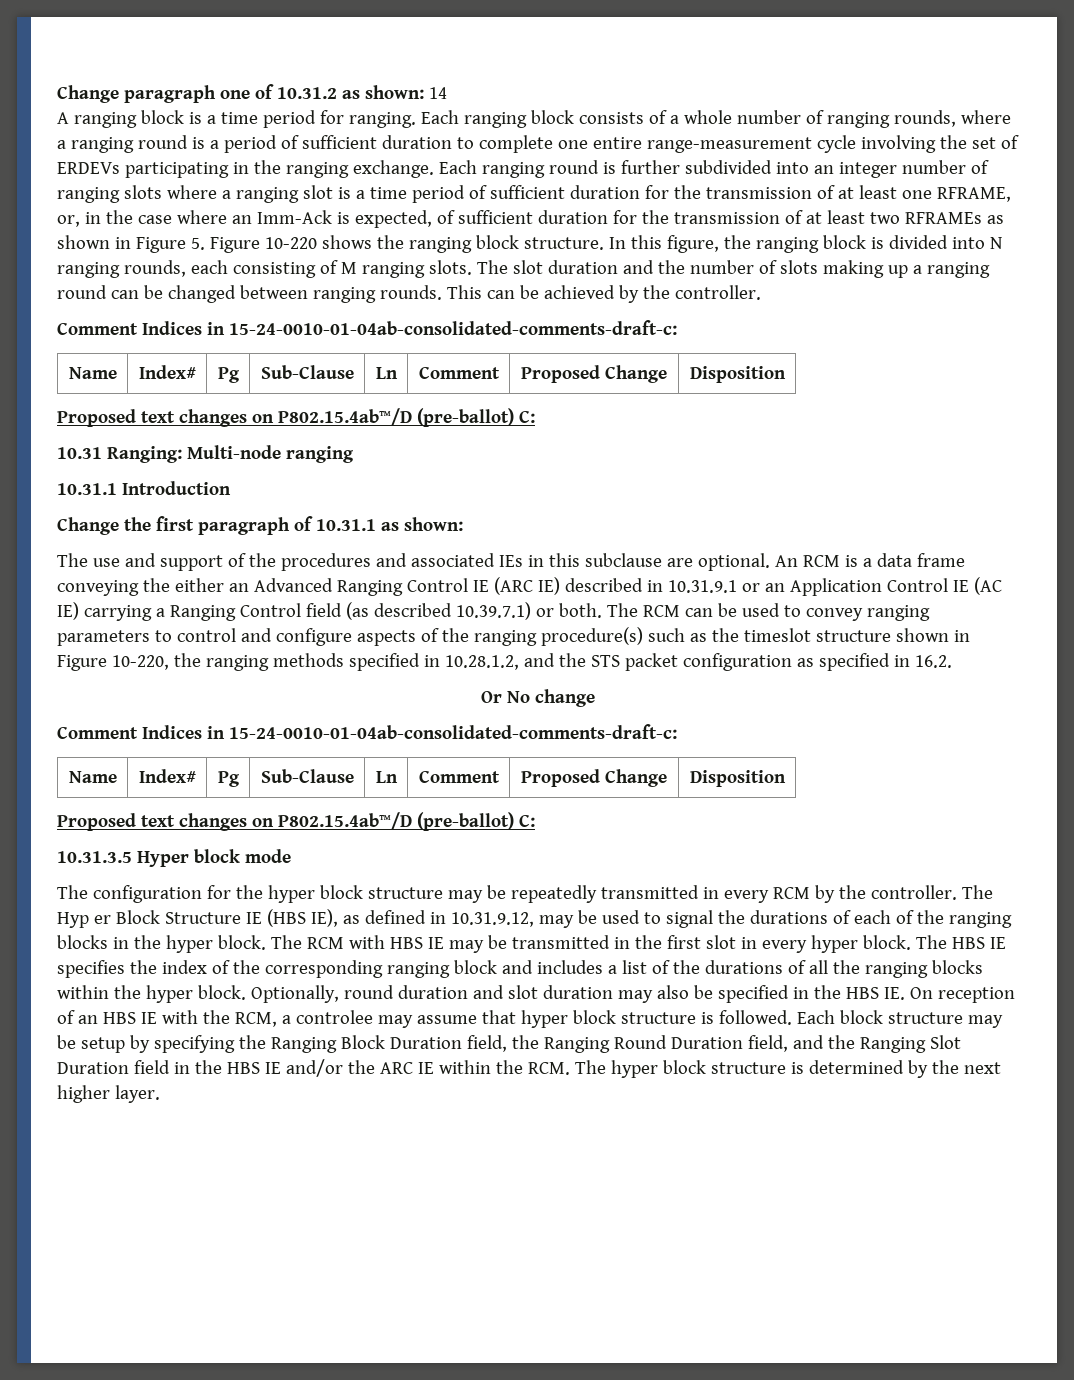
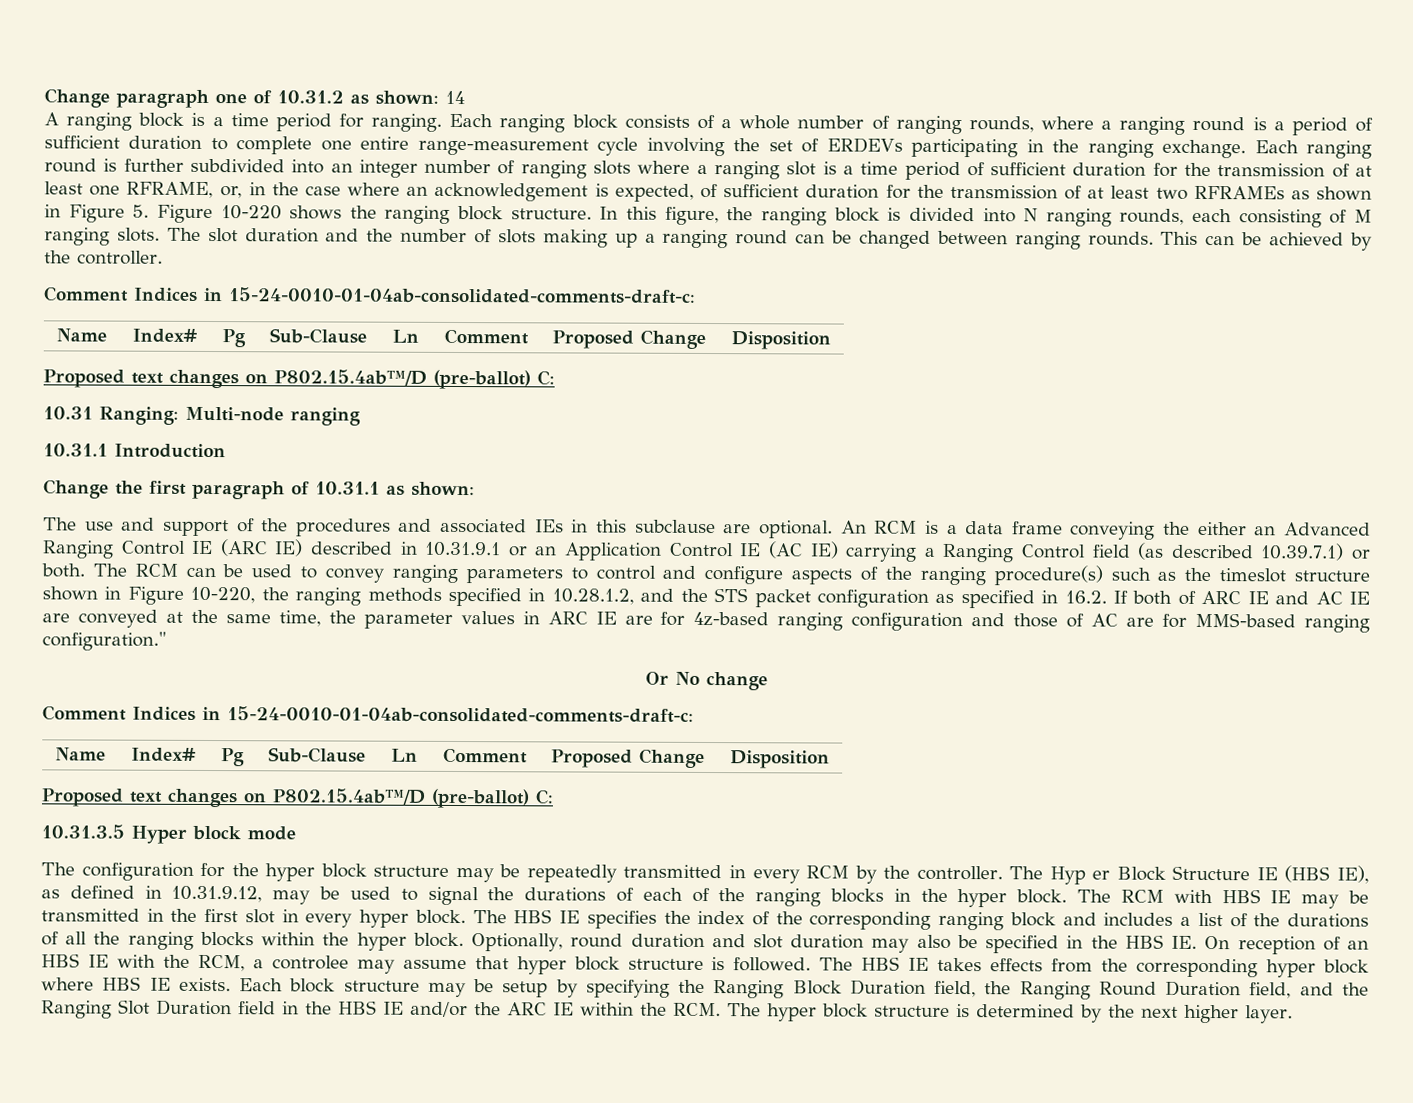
[256,210,332,224] Imm-Ack -> [434,182,589,202] acknowledgement
(952, 661) none -> [1113,590,1370,605] [42,609,1370,633] [42,631,167,651] If both of ARC IE and AC IE are conveyed at the same time, the parameter values in ARC IE are for 4z-based ranging configuration and those of AC are for MMS-based ranging configuration."
(792, 1017) none -> [819,956,1369,978] [41,976,231,992] The HBS IE takes effects from the corresponding hyper block where HBS IE exists.

